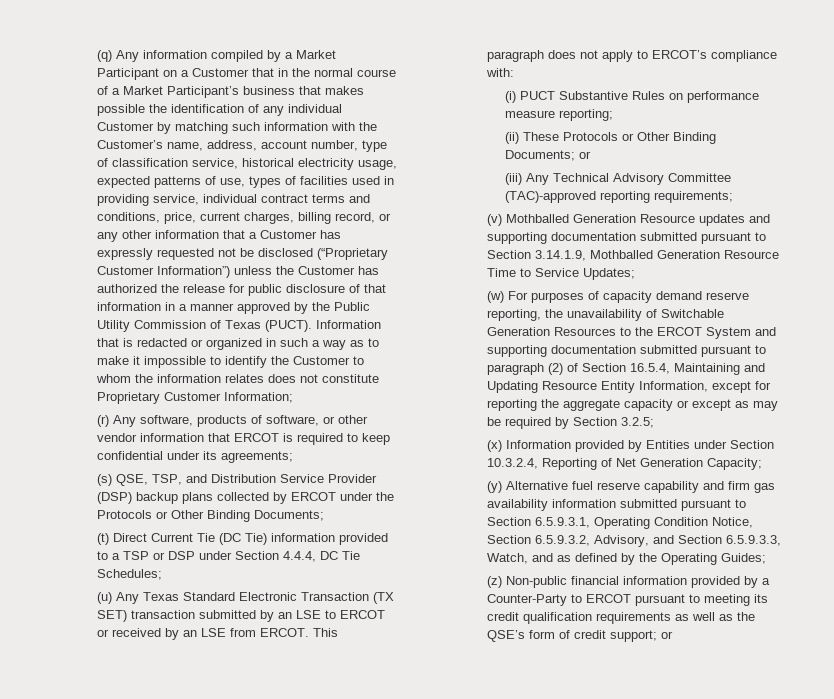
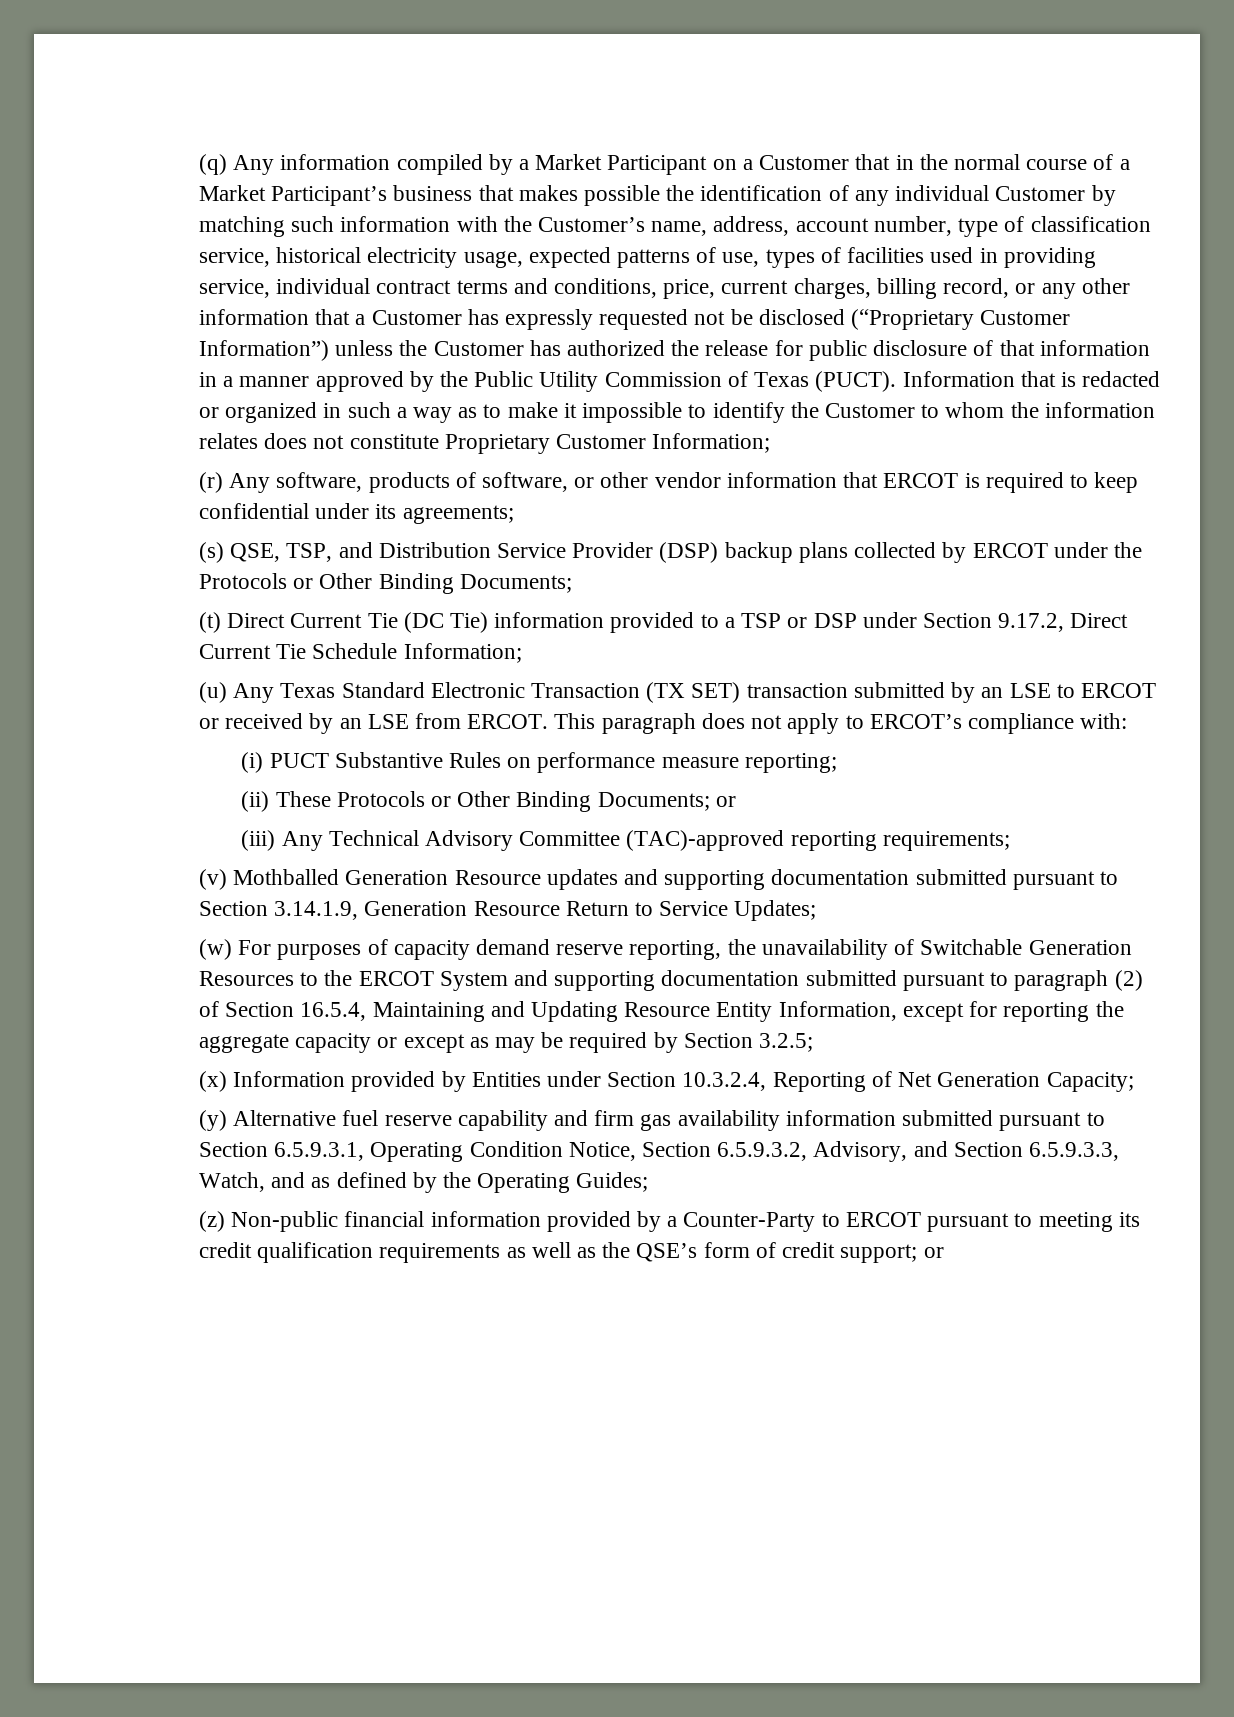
[283,551,361,562] [97,569,163,580] 4.4.4, DC Tie Schedules; -> [998,613,1129,632] [199,643,522,663] 9.17.2, Direct Current Tie Schedule Information;
[590,250,780,259] [487,268,517,277] Mothballed Generation Resource Time -> [364,901,629,916] Generation Resource Return

